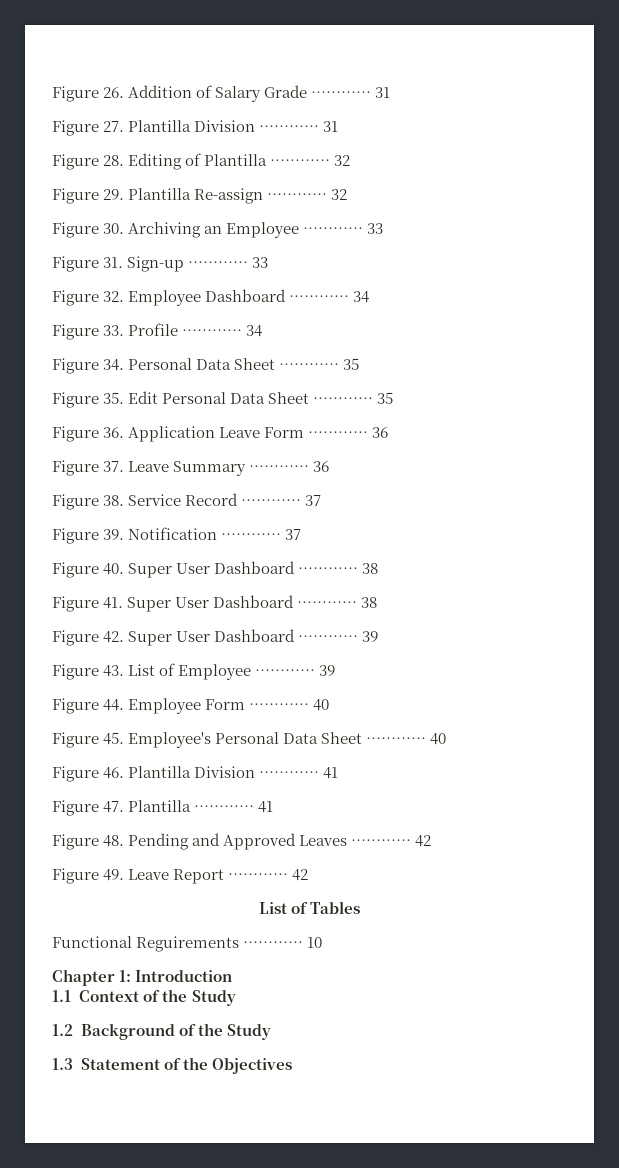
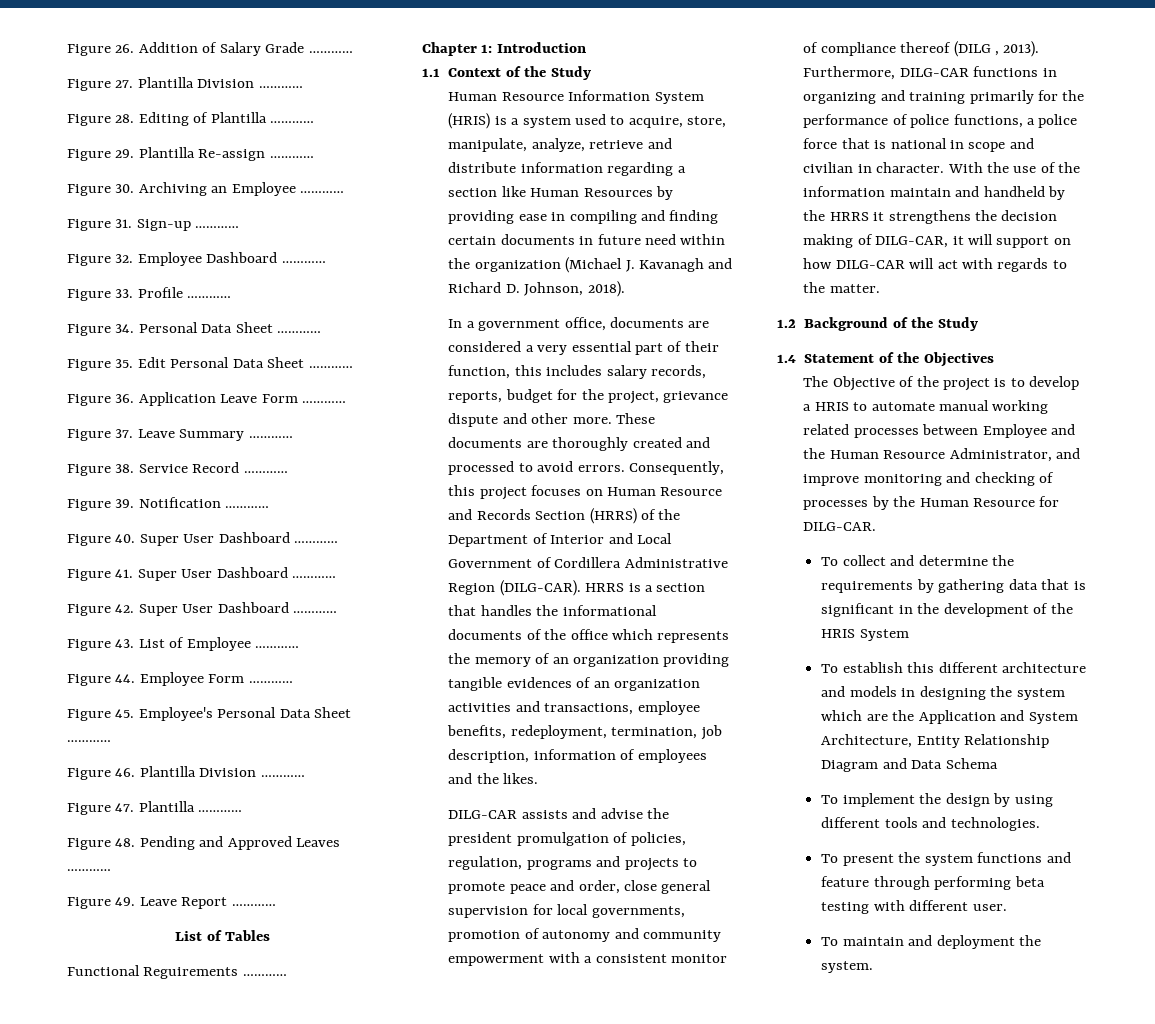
[375,87,391,98] 31 -> (353, 52) none
[323,121,339,132] 31 -> (303, 87) none
[334,155,351,166] 32 -> (315, 122) none
[331,189,348,200] 32 -> (314, 157) none
[367,223,384,234] 33 -> (345, 192) none
[252,257,269,268] 33 -> (240, 227) none
[353,291,370,303] 34 -> (326, 262) none
[246,325,263,337] 34 -> (232, 297) none
[343,358,360,370] 35 -> (322, 332) none
[377,392,394,404] 35 -> (353, 367) none
[372,427,389,438] 36 -> (347, 402) none
[313,461,330,472] 36 -> (293, 437) none
[305,495,322,506] 37 -> (288, 472) none
[285,529,302,540] 37 -> (270, 507) none
[362,563,379,574] 38 -> (339, 542) none
[361,597,378,608] 38 -> (337, 577) none
[362,631,379,642] 39 -> (338, 612) none
[319,665,336,676] 39 -> (300, 647) none
[313,699,330,711] 40 -> (293, 682) none
[430,733,447,745] 40 -> (111, 741) none
[323,767,339,779] 41 -> (305, 776) none
[258,801,274,813] 41 -> (243, 811) none
[415,835,432,847] 42 -> (111, 870) none
[292,869,309,881] 42 -> (276, 905) none
[307,937,323,948] 10 -> (287, 975) none
(236, 998) none -> [448,90,704,104] [448,113,727,129] [448,138,672,152] [448,162,686,176] [448,186,673,200] [448,210,719,224] [448,234,726,245] [448,257,733,273] [448,281,625,297] [448,317,710,331] [448,341,719,355] [448,365,706,379] [448,389,729,404] [448,413,655,427] [448,437,710,451] [448,461,724,475] [448,485,723,500] [448,508,681,524] [448,533,672,547] [448,557,728,568] [448,580,706,596] [448,605,657,616] [448,629,730,643] [448,653,730,667] [448,677,700,691] [448,701,700,715] [447,725,722,740] [448,749,707,763] [448,773,539,784] [448,808,669,819] [448,832,686,846] [448,856,697,871] [448,880,712,894] [448,904,685,918] [448,928,721,942] [448,952,727,966] [803,41,1040,57] [803,66,1057,80] [803,90,1085,104] [803,114,1078,128] [803,138,1034,152] [803,162,1081,173] [803,186,1065,200] [803,210,1058,224] [803,234,1071,248] [803,258,1067,272] [803,282,880,293] // Human Resource Information System (HRIS) is a system used to acquire, store, manipulate, analyze, retrieve and distribute information regarding a section like Human Resources by providing ease in compiling and finding certain documents in future need within the organization (Michael J. Kavanagh and Richard D. Johnson, 2018). // In a government office, documents are considered a very essential part of their function, this includes salary records, reports, budget for the project, grievance dispute and other more. These documents are thoroughly created and processed to avoid errors. Consequently, this project focuses on Human Resource and Records Section (HRRS) of the Department of Interior and Local Government of Cordillera Administrative Region (DILG-CAR). HRRS is a section that handles the informational documents of the office which represents the memory of an organization providing tangible evidences of an organization activities and transactions, employee benefits, redeployment, termination, job description, information of employees and the likes. // DILG-CAR assists and advise the president promulgation of policies, regulation, programs and projects to promote peace and order, close general supervision for local governments, promotion of autonomy and community empowerment with a consistent monitor of compliance thereof (DILG , 2013). Furthermore, DILG-CAR functions in organizing and training primarily for the performance of police functions, a police force that is national in scope and civilian in character. With the use of the information maintain and handheld by the HRRS it strengthens the decision making of DILG-CAR, it will support on how DILG-CAR will act with regards to the matter.
[52,1058,73,1070] 1.3 -> [777,354,796,363] 1.4
(292, 1066) none -> [803,376,1080,391] [803,400,1049,414] [803,424,1075,438] [803,448,1080,462] [803,472,1054,486] [803,496,1060,510] [803,522,877,531] [821,555,1015,566] [821,579,1086,593] [821,603,1073,617] [821,629,909,641] [821,662,1087,673] [821,686,1065,700] [821,710,1078,724] [821,734,1050,748] [821,758,998,772] [821,793,1053,807] [821,817,1040,831] [821,852,1071,866] [821,876,1045,890] [821,900,1007,914] [821,935,1042,949] [821,961,874,973] // The Objective of the project is to develop a HRIS to automate manual working related processes between Employee and the Human Resource Administrator, and improve monitoring and checking of processes by the Human Resource for DILG-CAR. // To collect and determine the requirements by gathering data that is significant in the development of the HRIS System // To establish this different architecture and models in designing the system which are the Application and System Architecture, Entity Relationship Diagram and Data Schema // To implement the design by using different tools and technologies. // To present the system functions and feature through performing beta testing with different user. // To maintain and deployment the system.

